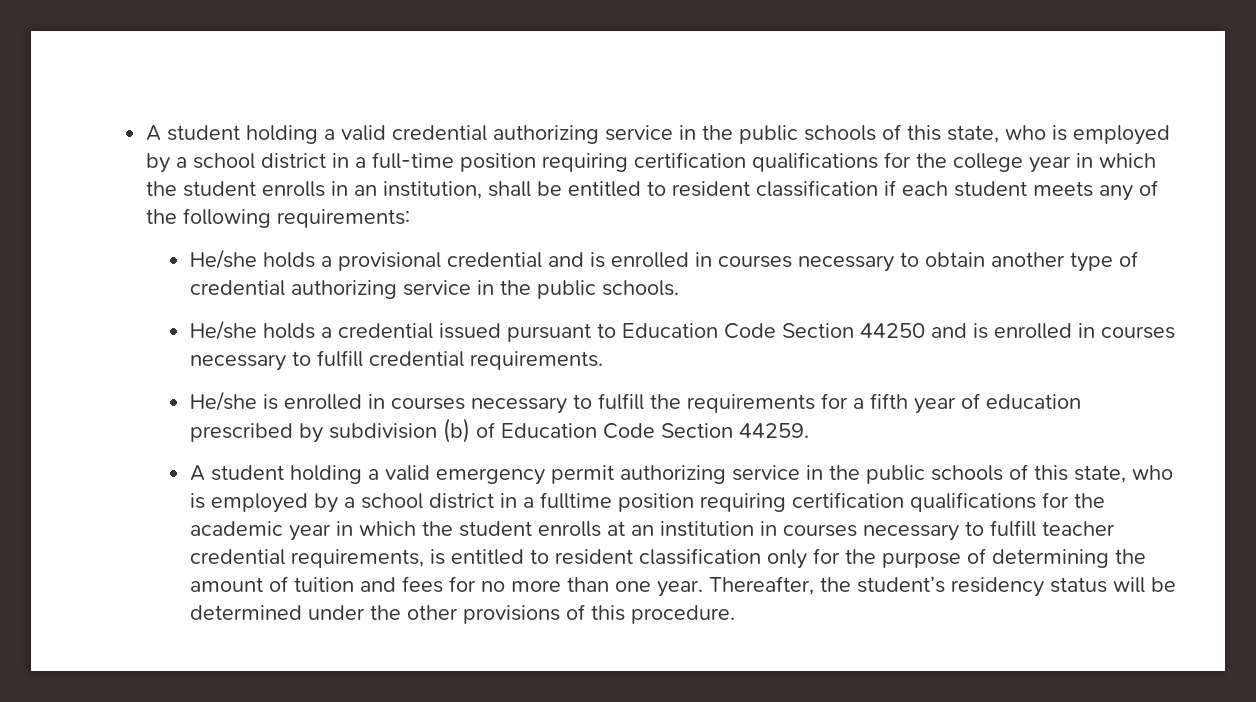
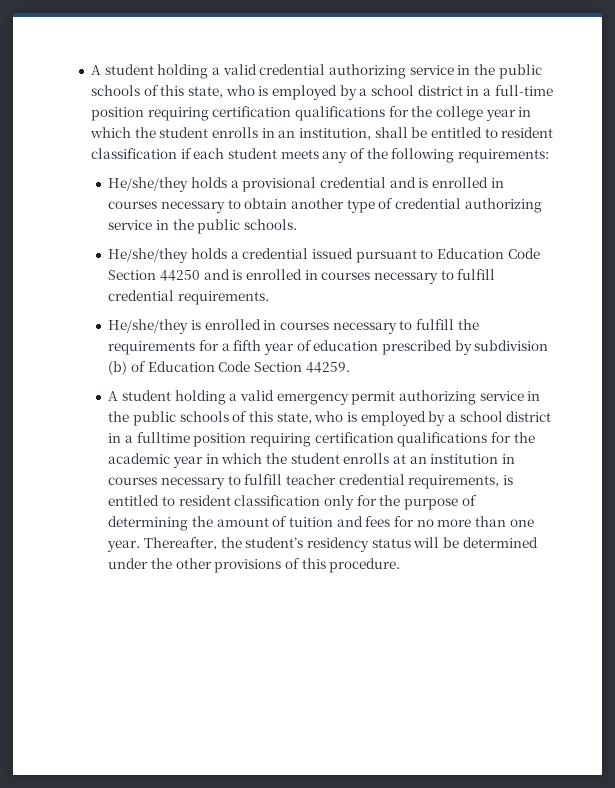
[189,249,257,269] He/she -> [108,177,189,192] He/she/they
[189,320,257,340] He/she -> [108,248,189,263] He/she/they
[189,391,257,411] He/she -> [108,319,189,334] He/she/they

